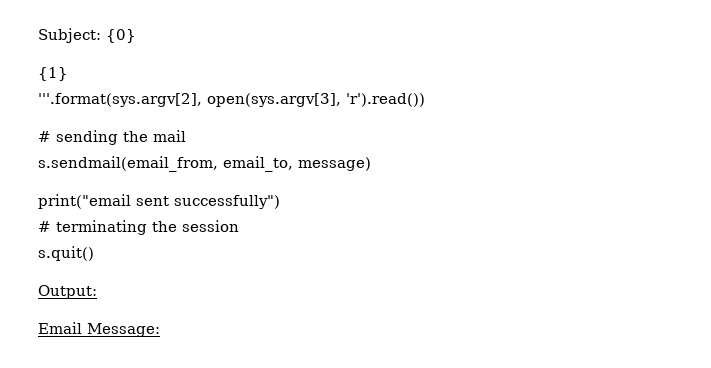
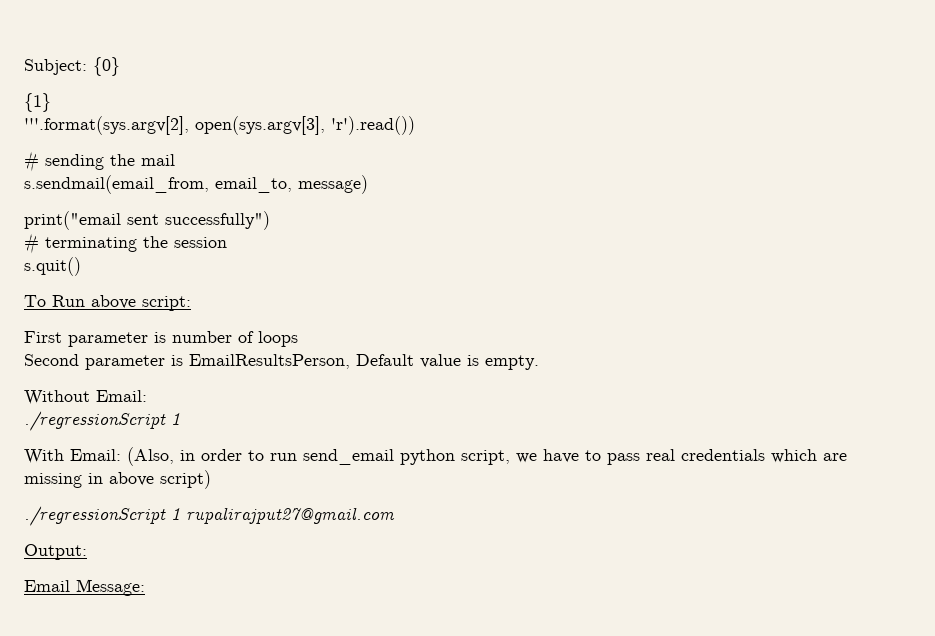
(94, 253) none -> [24,295,191,311] [24,331,298,347] [24,354,539,370] [24,390,147,405] [24,411,180,431] [24,447,847,466] [24,470,211,489] [24,506,395,526] // To Run above script: // First parameter is number of loops // Second parameter is EmailResultsPerson, Default value is empty. // Without Email: // ./regressionScript 1 // With Email: (Also, in order to run send_email python script, we have to pass real credentials which are missing in above script) // ./regressionScript 1 rupalirajput27@gmail.com

